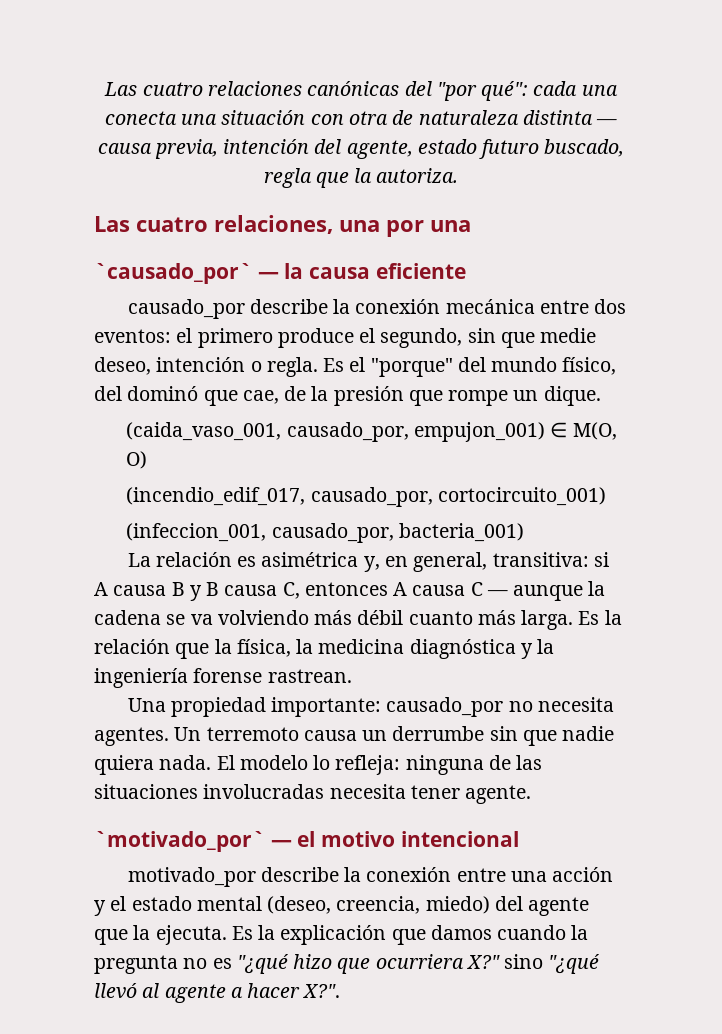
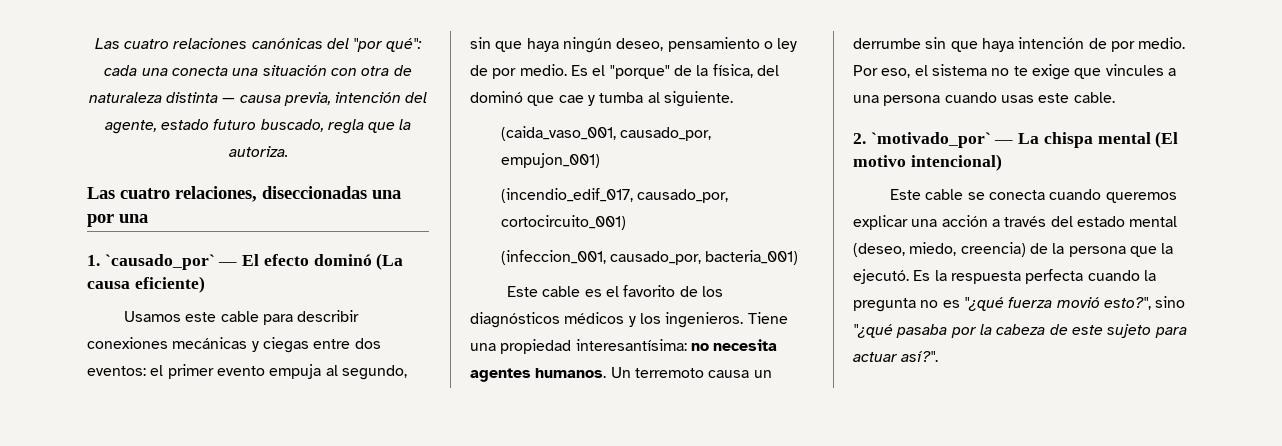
(333, 224) none -> [262,186,367,199] diseccionadas
(471, 226) none -> [87,255,100,266] 1.
[284,263,466,279] [127,299,627,319] [94,328,597,348] [94,357,617,377] [94,386,601,406] la causa eficiente // causado_por describe la conexión mecánica entre dos eventos: el primero produce el segundo, sin que medie deseo, intención o regla. Es el "porque" del mundo físico, del dominó que cae, de la presión que rompe un dique. -> [242,253,404,270] [87,276,205,293] [123,310,360,325] [87,337,381,353] [87,364,407,380] [470,37,798,53] [470,64,779,79] [470,91,733,107] El efecto dominó (La causa eficiente) // Usamos este cable para describir conexiones mecánicas y ciegas entre dos eventos: el primer evento empuja al segundo, sin que haya ningún deseo, pensamiento o ley de por medio. Es el "porque" de la física, del dominó que cae y tumba al siguiente.
[550,422,617,440] [126,451,148,469] ∈ M(O, O) -> (600, 160) none
[127,552,609,572] [94,581,606,601] [94,610,622,630] [94,639,555,659] [94,668,352,688] [127,697,615,717] [94,727,169,746] La relación es asimétrica y, en general, transitiva: si A causa B y B causa C, entonces A causa C — aunque la cadena se va volviendo más débil cuanto más larga. Es la relación que la física, la medicina diagnóstica y la ingeniería forense rastrean. // Una propiedad importante: causado_por no necesita agentes. -> [506,285,723,297] [470,312,788,328] [470,339,778,354] [470,368,607,382] Este cable es el favorito de los diagnósticos médicos y los ingenieros. Tiene una propiedad interesantísima: no necesita agentes humanos.
[562,726,615,741] [94,755,543,775] [94,784,532,804] [94,831,519,852] [127,867,614,887] [94,896,590,916] [94,925,492,945] nadie quiera nada. El modelo lo refleja: ninguna de las situaciones involucradas necesita tener agente. // `motivado_por` — el motivo intencional // motivado_por describe la conexión entre una acción y el estado mental (deseo, creencia, miedo) del agente que la ejecuta. Es la explicación que damos -> [981,37,1186,52] [853,64,1176,80] [853,92,1115,106] [853,131,1179,148] [853,154,1002,171] [889,189,1177,203] [853,215,1178,230] [853,242,1174,257] [853,269,1084,284] haya intención de por medio. Por eso, el sistema no te exige que vincules a una persona cuando usas este cable. // 2. `motivado_por` — La chispa mental (El motivo intencional) // Este cable se conecta cuando queremos explicar una acción a través del estado mental (deseo, miedo, creencia) de la persona que la ejecutó. Es la respuesta perfecta
[293,954,601,974] [94,983,341,1003] hizo que ocurriera X?" sino "¿qué llevó al agente a hacer X?". -> [1008,296,1186,310] [853,324,1187,338] [853,351,939,362] fuerza movió esto?", sino "¿qué pasaba por la cabeza de este sujeto para actuar así?".

